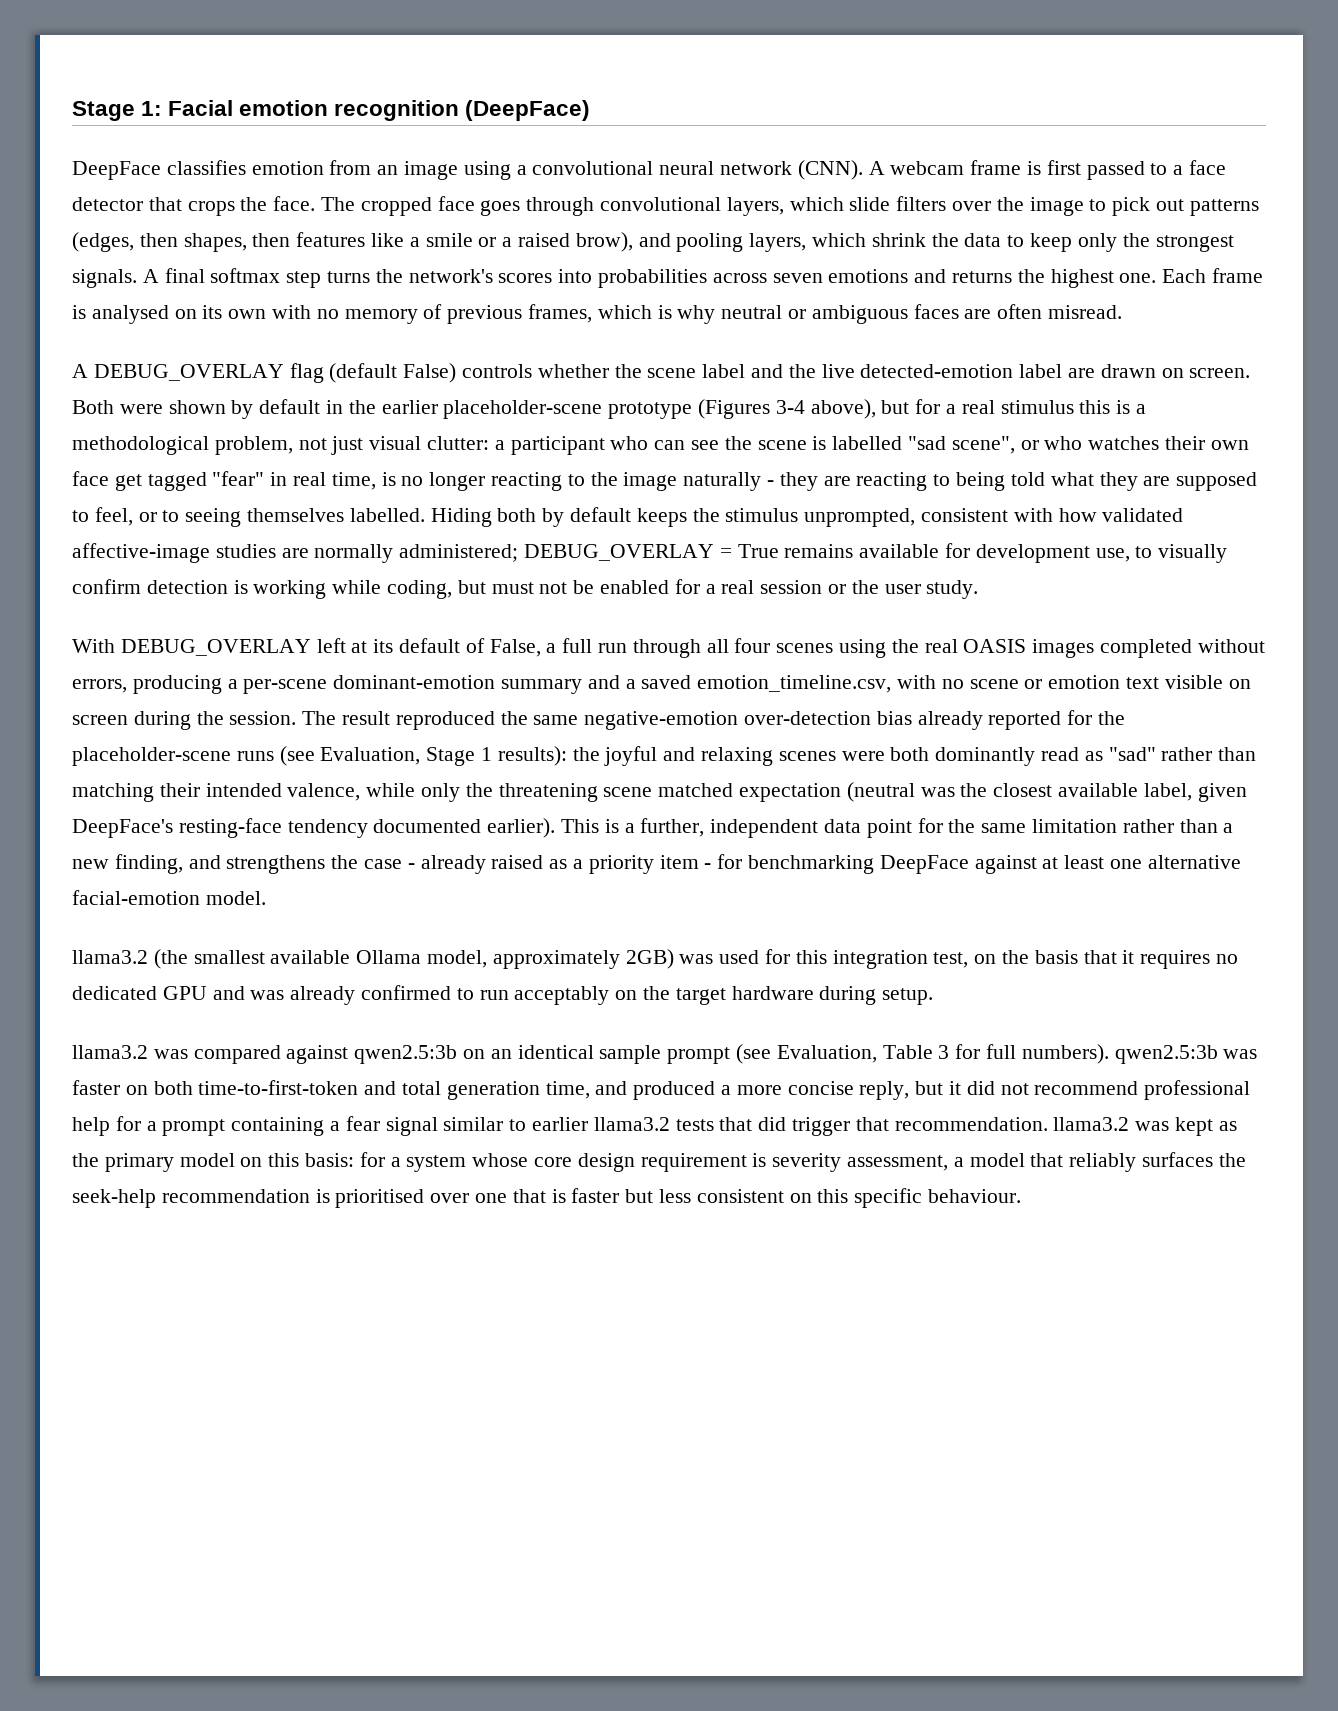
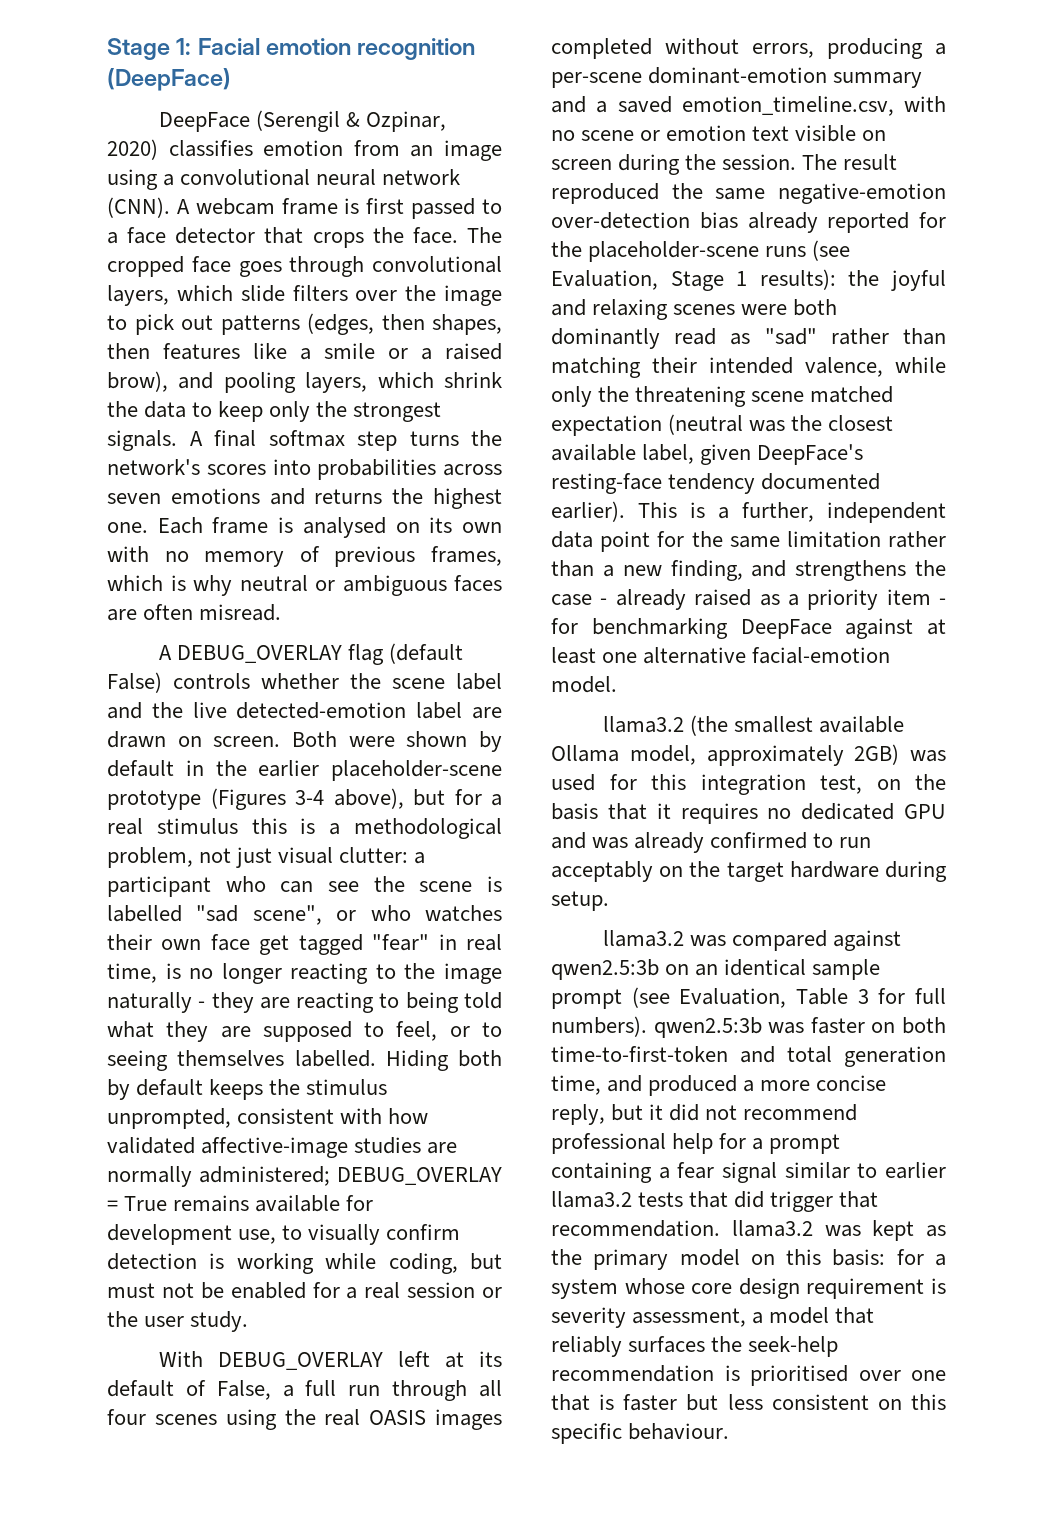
(161, 170) none -> [256,110,447,132] [107,139,158,160] (Serengil & Ozpinar, 2020)

